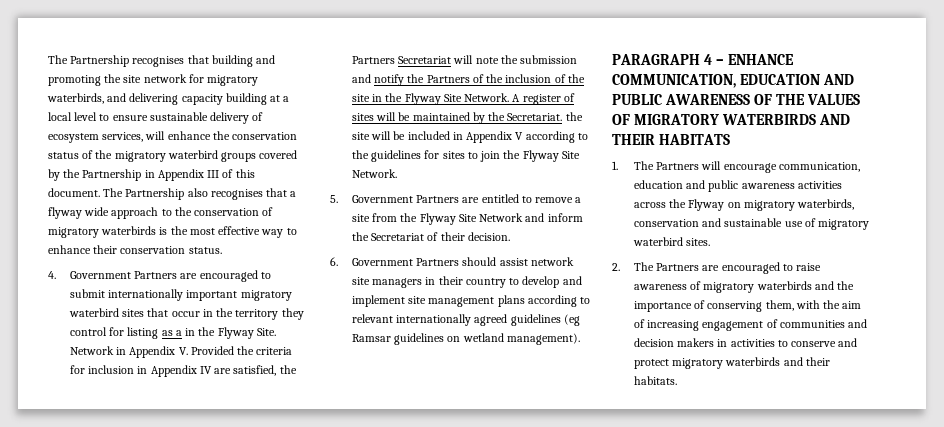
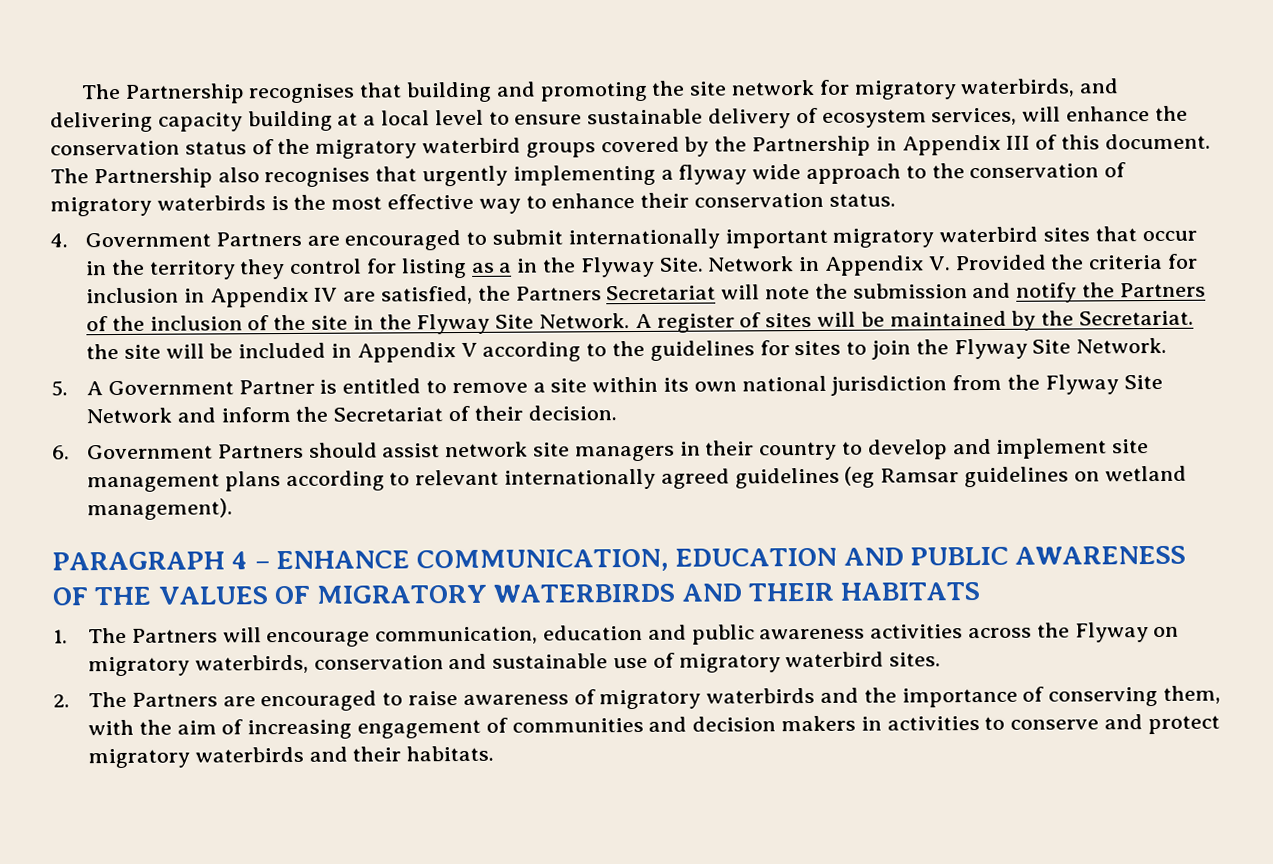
(288, 192) none -> [422,164,656,187] urgently implementing
[351,195,480,203] Government Partners are -> [85,379,338,396] A Government Partner is
(370, 218) none -> [592,375,948,396] within its own national jurisdiction

